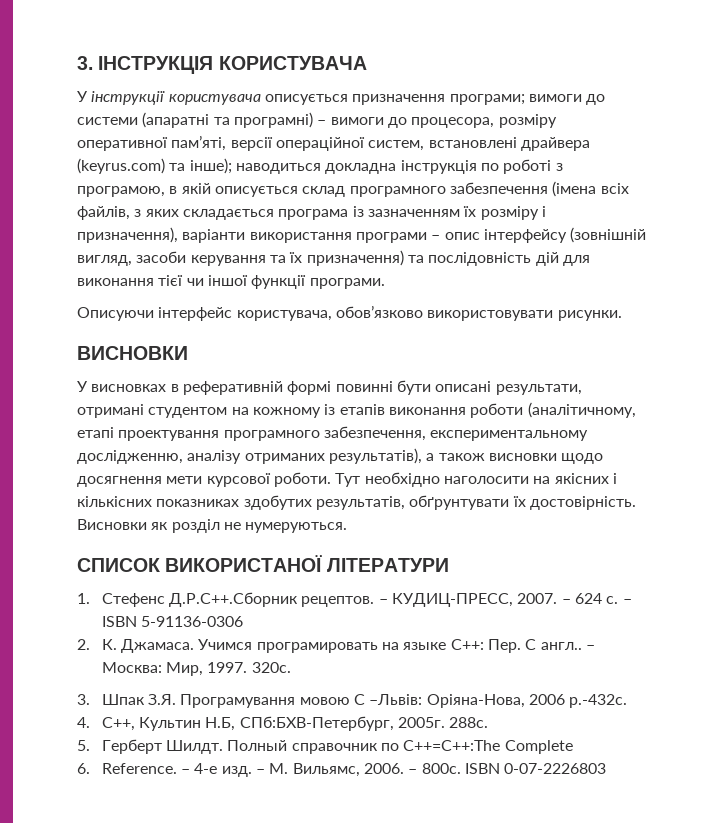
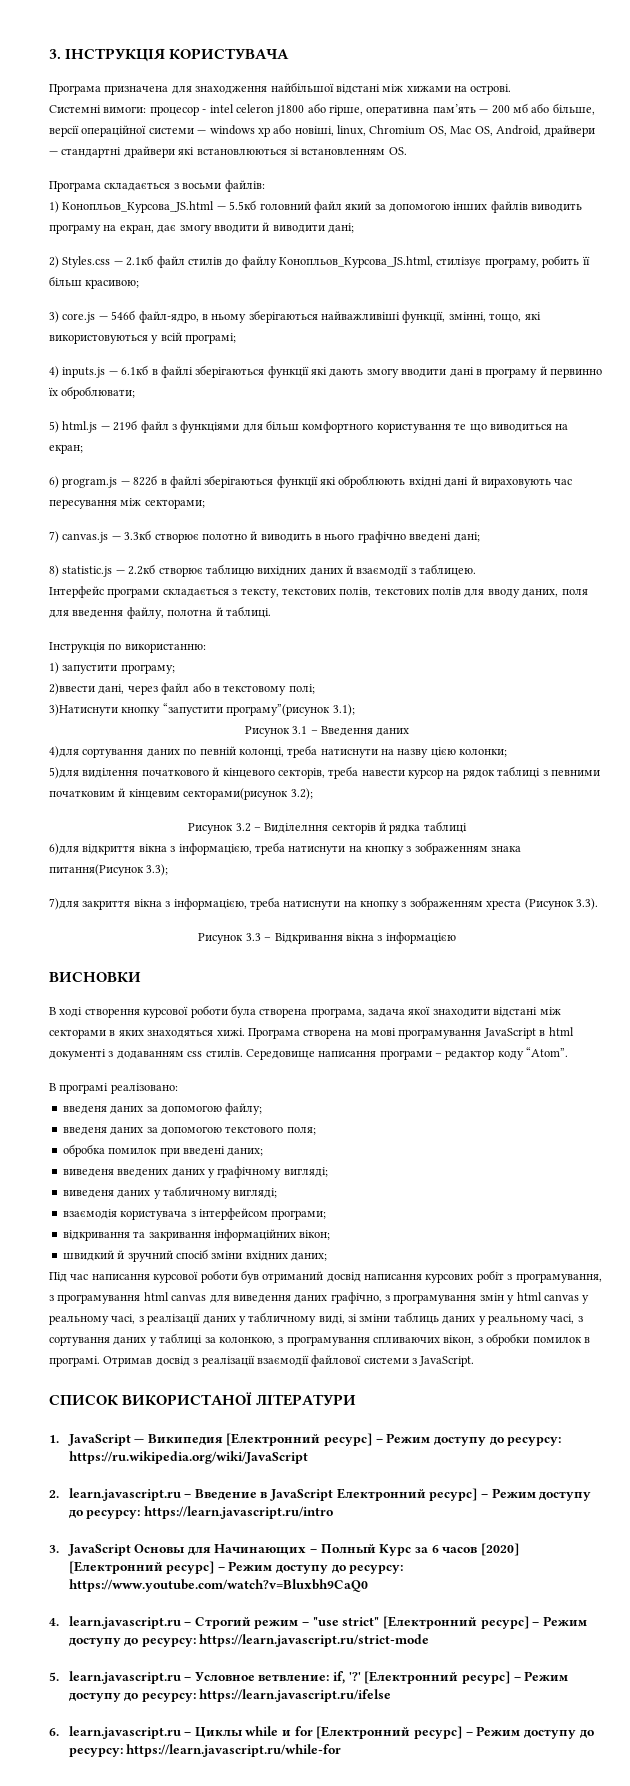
[77,91,606,105] [77,112,557,128] [77,135,590,151] [77,158,563,174] [77,181,629,197] [77,206,546,220] [77,227,647,243] [77,250,590,266] [77,275,385,289] [77,305,622,321] [77,346,188,360] [77,380,582,395] [77,402,636,418] [77,426,589,441] [77,448,604,464] [77,472,617,487] [77,495,636,510] [77,519,348,533] [77,555,449,572] [77,592,632,607] [101,616,244,627] [77,639,595,653] [101,662,291,676] [77,694,628,708] [77,716,489,731] [77,739,573,754] [77,763,607,777] У інструкції користувача описується призначення програми; вимоги до системи (апаратні та програмні) – вимоги до процесора, розміру оперативної пам’яті, версії операційної систем, встановлені драйвера (keyrus.com) та інше); наводиться докладна інструкція по роботі з програмою, в якій описується склад програмного забезпечення (імена всіх файлів, з яких складається програма із зазначенням їх розміру і призначення), варіанти використання програми – опис інтерфейсу (зовнішній вигляд, засоби керування та їх призначення) та послідовність дій для виконання тієї чи іншої функції програми. // Описуючи інтерфейс користувача, обов’язково використовувати рисунки. // ВИСНОВКИ // У висновках в реферативній формі повинні бути описані результати, отримані студентом на кожному із етапів виконання роботи (аналітичному, етапі проектування програмного забезпечення, експериментальному дослідженню, аналізу отриманих результатів), а також висновки щодо досягнення мети курсової роботи. Тут необхідно наголосити на якісних і кількісних показниках здобутих результатів, обґрунтувати їх достовірність. Висновки як розділ не нумеруються. // СПИСОК ВИКОРИСТАНОЇ ЛІТЕРАТУРИ // 1. Стефенс Д.Р.С++.Сборник рецептов. – КУДИЦ-ПРЕСС, 2007. – 624 с. – ISBN 5-91136-0306 // 2. К. Джамаса. Учимся програмировать на языке С++: Пер. С англ.. – Москва: Мир, 1997. 320с. // 3. Шпак З.Я. Програмування мовою С –Львів: Оріяна-Нова, 2006 р.-432с. // 4. С++, Культин Н.Б, СПб:БХВ-Петербург, 2005г. 288с. // 5. Герберт Шилдт. Полный справочник по С++=С++:The Complete // 6. Reference. – 4-е изд. – М. Вильямс, 2006. – 800с. ISBN 0-07-2226803 -> [49,82,512,95] [49,103,595,116] [49,124,596,137] [49,146,407,158] [49,180,265,192] [49,200,583,213] [49,222,354,234] [49,255,590,268] [49,276,140,289] [49,310,541,323] [49,332,237,344] [49,365,602,378] [49,386,136,399] [49,420,569,433] [49,444,83,454] [49,475,573,488] [49,498,205,509] [49,530,480,543] [49,564,477,577] [49,586,588,598] [49,606,271,619] [49,642,206,653] [49,662,175,674] [49,682,315,695] [49,703,355,716] [244,726,410,737] [49,745,508,758] [49,766,600,779] [49,788,313,800] [188,821,467,834] [49,842,522,855] [49,864,169,876] [49,897,598,910] [198,932,456,944] [49,972,141,983] [49,1005,561,1018] [49,1027,574,1039] [49,1047,569,1060] [49,1083,178,1094] [62,1103,263,1115] [62,1126,316,1135] [62,1144,264,1157] [62,1166,328,1178] [62,1186,278,1199] [62,1208,327,1220] [62,1229,331,1241] [62,1249,327,1262] [49,1270,602,1283] [49,1292,590,1304] [49,1312,583,1325] [49,1333,590,1346] [49,1355,475,1367] [49,1392,357,1406] [49,1433,562,1446] [68,1451,308,1464] [49,1488,592,1501] [68,1506,333,1519] [49,1543,519,1556] [68,1561,404,1574] [68,1579,368,1592] [49,1616,587,1629] [68,1634,430,1647] [49,1671,569,1684] [68,1689,392,1702] [49,1726,594,1739] [68,1744,342,1757] Програма призначена для знаходження найбільшої відстані між хижами на острові. // Системні вимоги: процесор - intel celeron j1800 або гірше, оперативна пам’ять — 200 мб або більше, версії операційної системи — windows xp або новіші, linux, Chromium OS, Mac OS, Android, драйвери — стандартні драйвери які встановлюються зі встановленням OS. // Програма складається з восьми файлів: // 1) Конопльов_Курсова_JS.html — 5.5кб головний файл який за допомогою інших файлів виводить програму на екран, дає змогу вводити й виводити дані; // 2) Styles.css — 2.1кб файл стилів до файлу Конопльов_Курсова_JS.html, стилізує програму, робить її більш красивою; // 3) core.js — 546б файл-ядро, в ньому зберігаються найважливіші функції, змінні, тощо, які використовуються у всій програмі; // 4) inputs.js — 6.1кб в файлі зберігаються функції які дають змогу вводити дані в програму й первинно їх оброблювати; // 5) html.js — 219б файл з функціями для більш комфортного користування те що виводиться на екран; // 6) program.js — 822б в файлі зберігаються функції які оброблюють вхідні дані й вираховують час пересування між секторами; // 7) canvas.js — 3.3кб створює полотно й виводить в нього графічно введені дані; // 8) statistic.js — 2.2кб створює таблицю вихідних даних й взаємодії з таблицею. // Інтерфейс програми складається з тексту, текстових полів, текстових полів для вводу даних, поля для введення файлу, полотна й таблиці. // Інструкція по використанню: // 1) запустити програму; // 2)ввести дані, через файл або в текстовому полі; // 3)Натиснути кнопку “запустити програму”(рисунок 3.1); // Рисунок 3.1 – Введення даних // 4)для сортування даних по певній колонці, треба натиснути на назву цією колонки; // 5)для виділення початкового й кінцевого секторів, треба навести курсор на рядок таблиці з певними початковим й кінцевим секторами(рисунок 3.2); // Рисунок 3.2 – Виділелння секторів й рядка таблиці // 6)для відкриття вікна з інформацією, треба натиснути на кнопку з зображенням знака питання(Рисунок 3.3); // 7)для закриття вікна з інформацією, треба натиснути на кнопку з зображенням хреста (Рисунок 3.3). // Рисунок 3.3 – Відкривання вікна з інформацією // ВИСНОВКИ // В ході створення курсової роботи була створена програма, задача якої знаходити відстані між секторами в яких знаходяться хижі. Програма створена на мові програмування JavaScript в html документі з додаванням css стилів. Середовище написання програми – редактор коду “Atom”. // В програмі реалізовано: // введеня даних за допомогою файлу; // введеня даних за допомогою текстового поля; // обробка помилок при введені даних; // виведеня введених даних у графічному вигляді; // виведеня даних у табличному вигляді; // взаємодія користувача з інтерфейсом програми; // відкривання та закривання інформаційних вікон; // швидкий й зручний спосіб зміни вхідних даних; // Під час написання курсової роботи був отриманий досвід написання курсових робіт з програмування, з програмування html canvas для виведення даних графічно, з програмування змін у html canvas у реальному часі, з реалізації даних у табличному виді, зі зміни таблиць даних у реальному часі, з сортування даних у таблиці за колонкою, з програмування спливаючих вікон, з обробки помилок в програмі. Отримав досвід з реалізації взаємодії файлової системи з JavaScript. // СПИСОК ВИКОРИСТАНОЇ ЛІТЕРАТУРИ // 1. JavaScript — Википедия [Електронний ресурс] – Режим доступу до ресурсу: https://ru.wikipedia.org/wiki/JavaScript // 2. learn.javascript.ru – Введение в JavaScript Електронний ресурс] – Режим доступу до ресурсу: https://learn.javascript.ru/intro // 3. JavaScript Основы для Начинающих – Полный Курс за 6 часов [2020] [Електронний ресурс] – Режим доступу до ресурсу: https://www.youtube.com/watch?v=Bluxbh9CaQ0 // 4. learn.javascript.ru – Строгий режим – "use strict" [Електронний ресурс] – Режим доступу до ресурсу: https://learn.javascript.ru/strict-mode // 5. learn.javascript.ru – Условное ветвление: if, '?' [Електронний ресурс] – Режим доступу до ресурсу: https://learn.javascript.ru/ifelse // 6. learn.javascript.ru – Циклы while и for [Електронний ресурс] – Режим доступу до ресурсу: https://learn.javascript.ru/while-for

